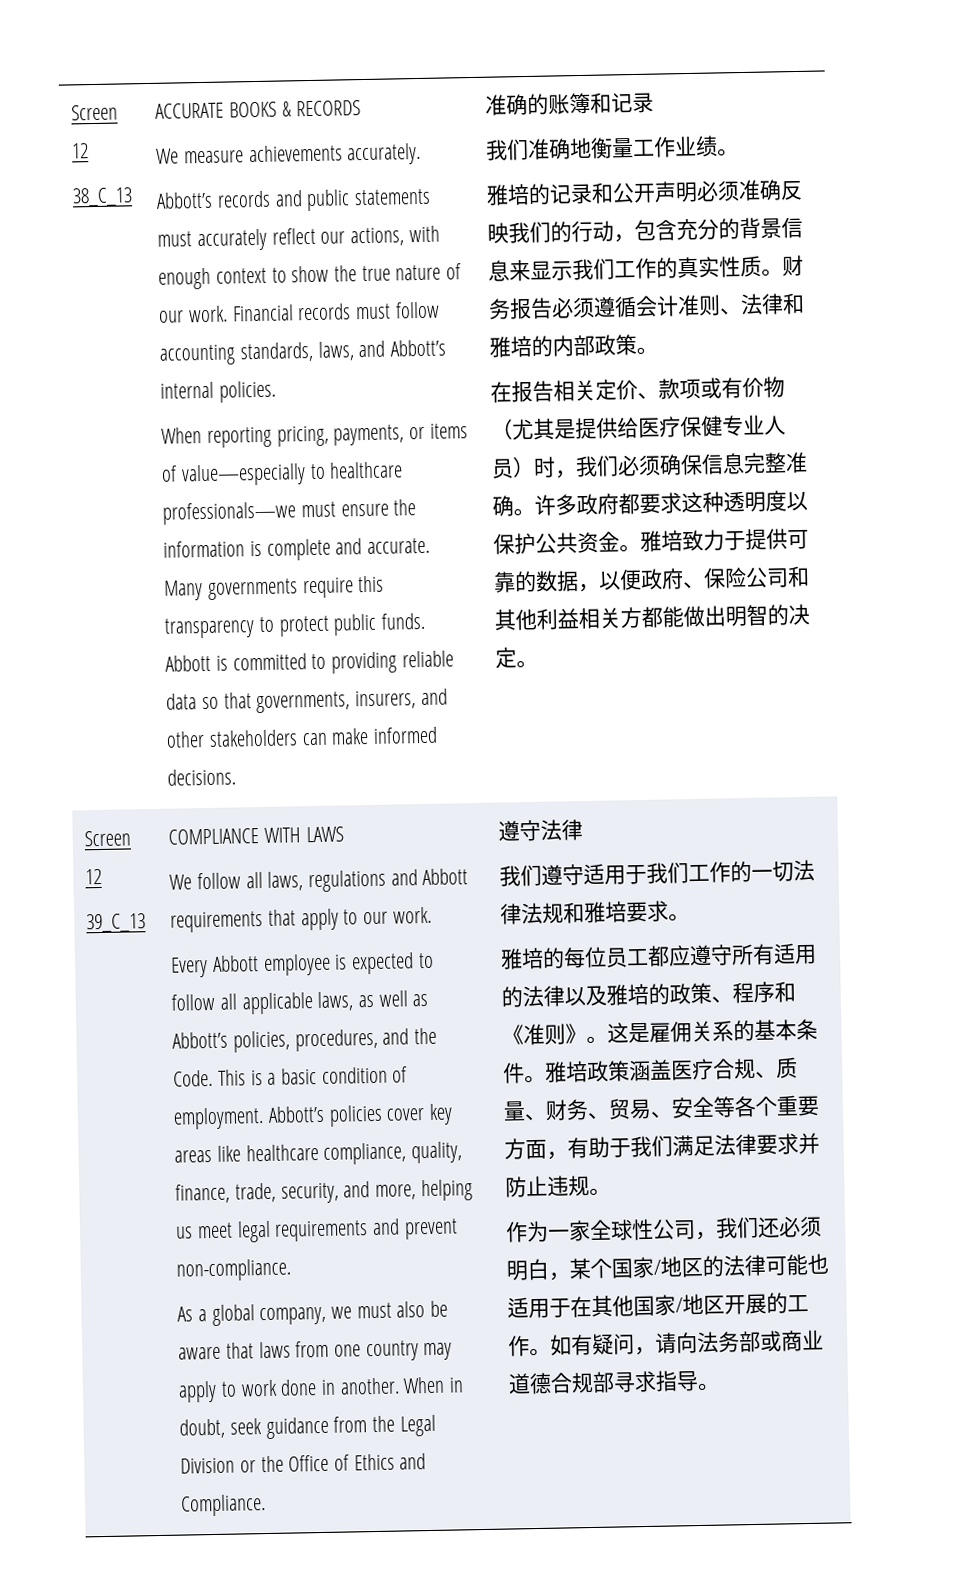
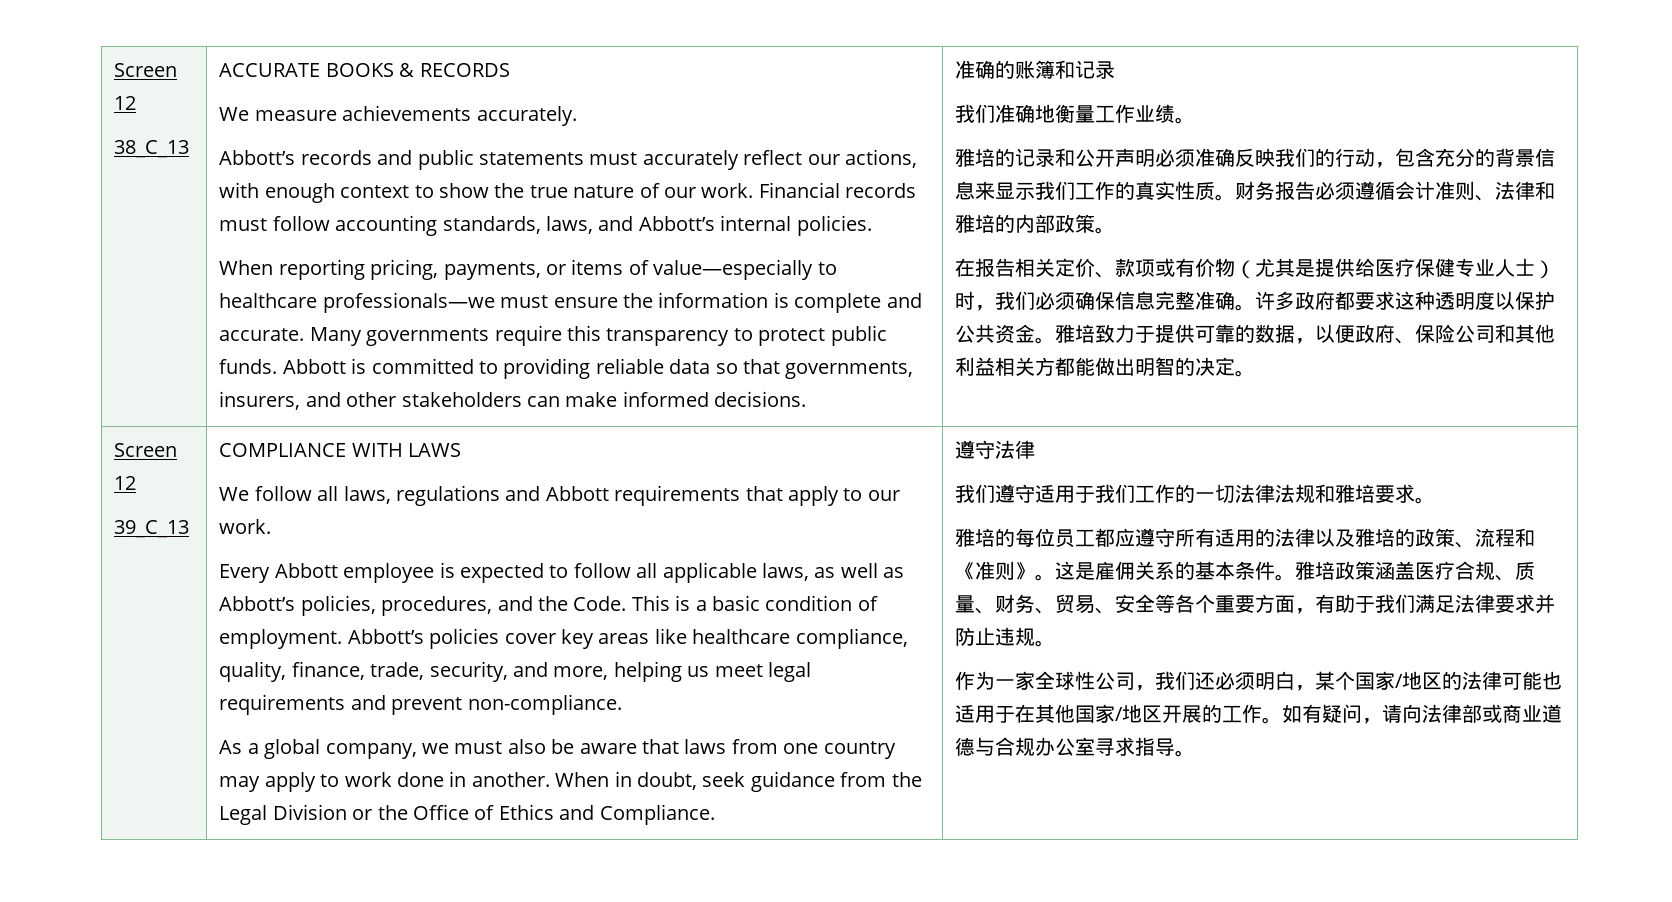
[491,458,515,479] 员 -> [1515,258,1536,276] 士
[732,981,776,1004] 程序 -> [1475,528,1516,547] 流程
[718,1331,741,1353] 务 -> [1442,704,1463,723] 律
[550,1371,616,1394] 合规部 -> [975,737,1096,756] 与合规办公室

